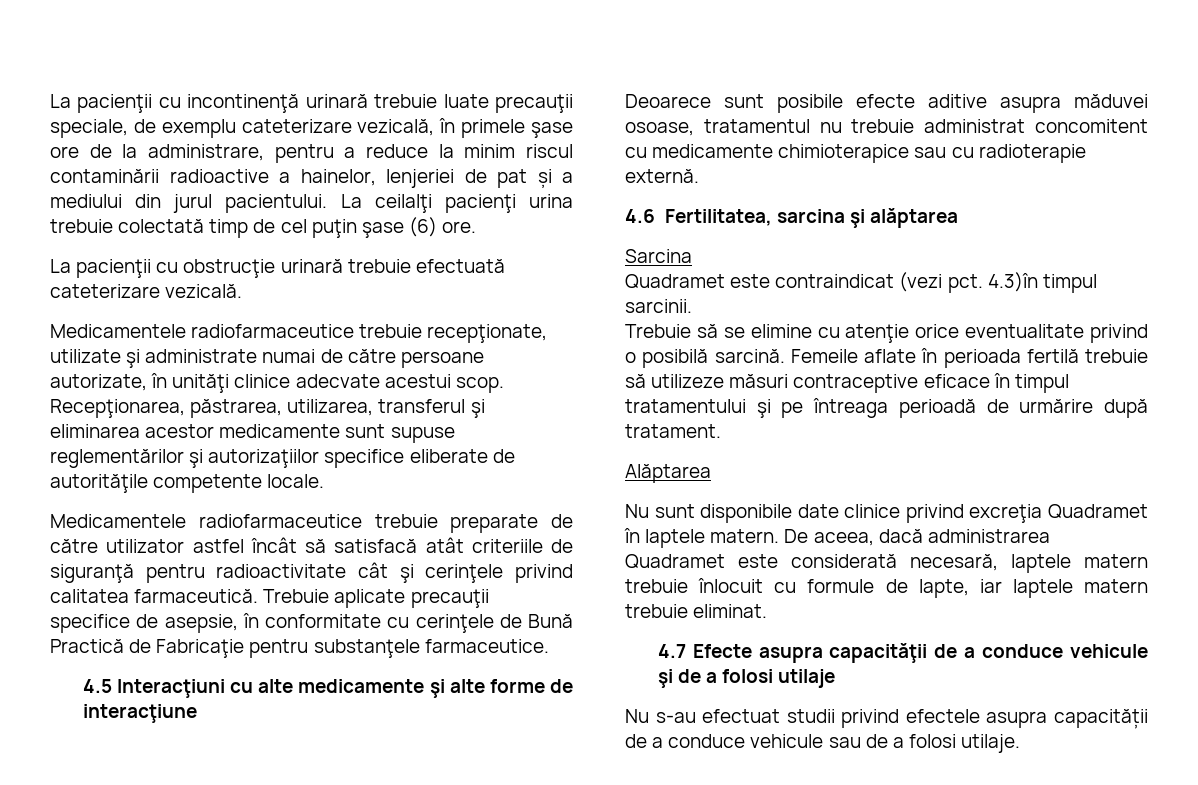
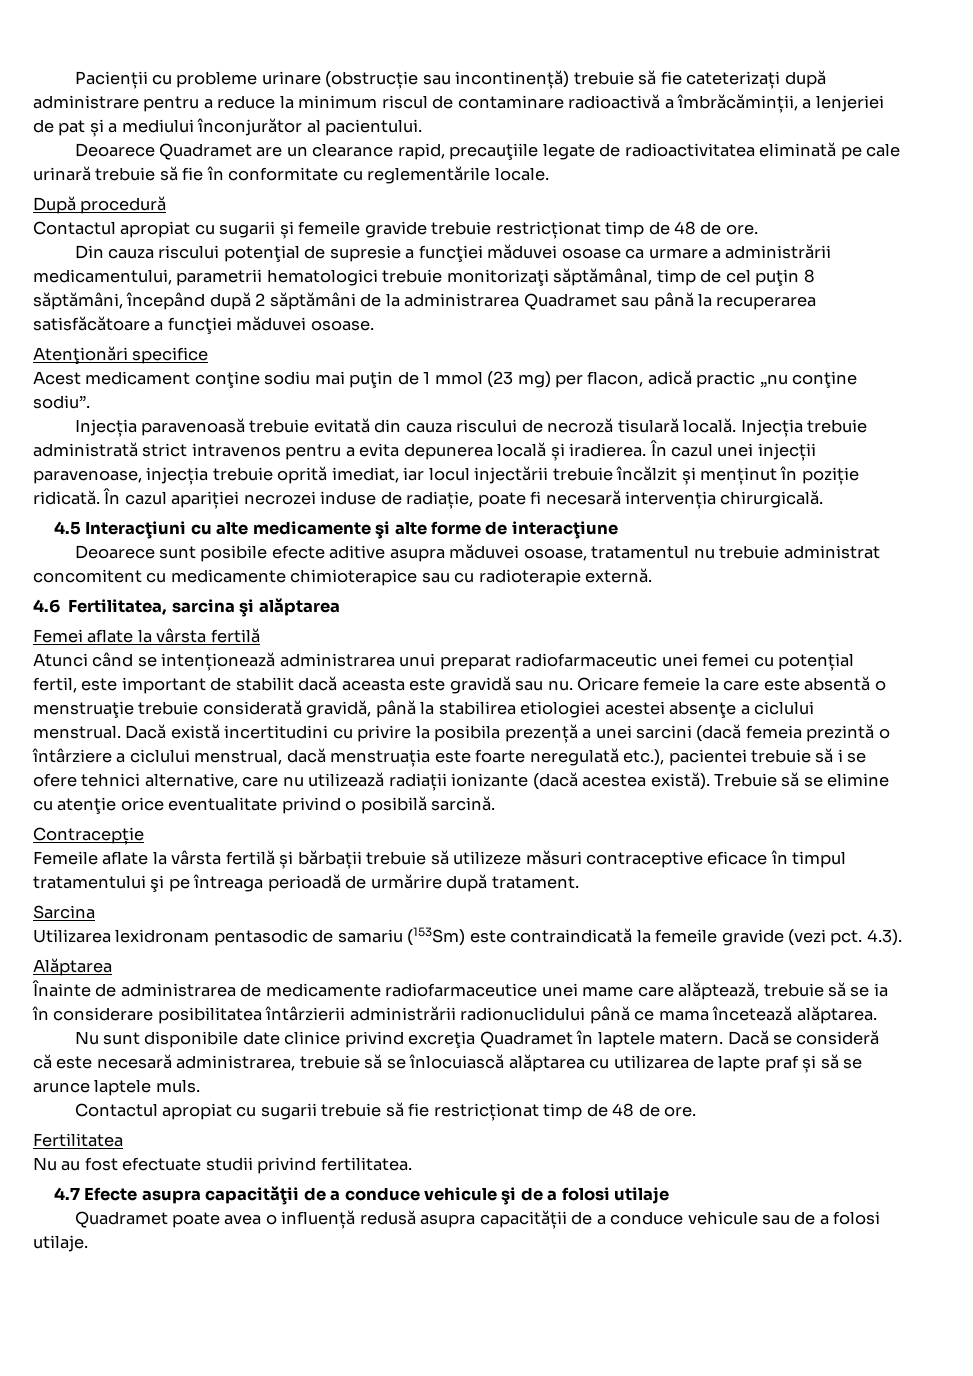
[50,94,574,113] [50,118,574,138] [50,144,573,163] [50,169,376,186] La pacienţii cu incontinenţă urinară trebuie luate precauţii speciale, de exemplu cateterizare vezicală, în primele şase ore de la administrare, pentru a reduce la minim riscul contaminării radioactive a hainelor, -> [74,70,826,89] [33,94,812,113] Pacienții cu probleme urinare (obstrucție sau incontinență) trebuie să fie cateterizați după administrare pentru a reduce la minimum riscul de contaminare radioactivă a îmbrăcăminții, a
[135,194,213,213] din jurul -> [197,118,321,136] înconjurător al
[340,194,574,213] [50,217,477,238] [50,259,505,278] [50,284,243,298] [50,324,548,343] [50,349,484,368] [50,373,504,393] [50,399,485,418] [50,424,455,443] [50,449,515,468] [50,474,325,493] [50,514,573,533] [50,537,573,553] [50,562,574,583] [50,589,489,608] [50,613,573,633] [50,639,549,658] La ceilalţi pacienţi urina trebuie colectată timp de cel puţin şase (6) ore. // La pacienţii cu obstrucţie urinară trebuie efectuată cateterizare vezicală. // Medicamentele radiofarmaceutice trebuie recepţionate, utilizate şi administrate numai de către persoane autorizate, în unităţi clinice adecvate acestui scop. Recepţionarea, păstrarea, utilizarea, transferul şi eliminarea acestor medicamente sunt supuse reglementărilor şi autorizaţiilor specifice eliberate de autorităţile competente locale. // Medicamentele radiofarmaceutice trebuie preparate de către utilizator astfel încât să satisfacă atât criteriile de siguranţă pentru radioactivitate cât şi cerinţele privind calitatea farmaceutică. Trebuie aplicate precauţii specifice de asepsie, în conformitate cu cerinţele de Bună Practică de Fabricaţie pentru substanţele farmaceutice. -> [74,142,900,160] [33,166,549,184] [33,196,167,214] [33,221,758,239] [74,244,832,262] [33,268,815,286] [33,292,817,310] [33,316,374,334] [33,346,209,364] [33,370,858,388] [33,395,90,409] [74,418,867,437] [33,440,816,461] [33,466,859,485] [33,488,824,509] // Deoarece Quadramet are un clearance rapid, precauţiile legate de radioactivitatea eliminată pe cale urinară trebuie să fie în conformitate cu reglementările locale. // După procedură // Contactul apropiat cu sugarii și femeile gravide trebuie restricționat timp de 48 de ore. // Din cauza riscului potenţial de supresie a funcţiei măduvei osoase ca urmare a administrării medicamentului, parametrii hematologici trebuie monitorizaţi săptămânal, timp de cel puţin 8 săptămâni, începând după 2 săptămâni de la administrarea Quadramet sau până la recuperarea satisfăcătoare a funcţiei măduvei osoase. // Atenţionări specifice // Acest medicament conţine sodiu mai puţin de 1 mmol (23 mg) per flacon, adică practic „nu conţine sodiu”. // Injecția paravenoasă trebuie evitată din cauza riscului de necroză tisulară locală. Injecția trebuie administrată strict intravenos pentru a evita depunerea locală și iradierea. În cazul unei injecții paravenoase, injecția trebuie oprită imediat, iar locul injectării trebuie încălzit și menținut în poziție ridicată. În cazul apariției necrozei induse de radiație, poate fi necesară intervenția chirurgicală.
[625,249,692,263] [625,272,1097,293] [625,299,692,313] Sarcina // Quadramet este contraindicat (vezi pct. 4.3)în timpul sarcinii. // -> [33,628,260,643] [33,652,855,671] [33,676,886,694] [33,700,815,718] [33,724,890,743] [32,748,867,767] [33,772,710,791] Femei aflate la vârsta fertilă // Atunci când se intenționează administrarea unui preparat radiofarmaceutic unei femei cu potențial fertil, este important de stabilit dacă aceasta este gravidă sau nu. Oricare femeie la care este absentă o menstruaţie trebuie considerată gravidă, până la stabilirea etiologiei acestei absenţe a ciclului menstrual. Dacă există incertitudini cu privire la posibila prezență a unei sarcini (dacă femeia prezintă o întârziere a ciclului menstrual, dacă menstruația este foarte neregulată etc.), pacientei trebuie să i se ofere tehnici alternative, care nu utilizează radiații ionizante (dacă acestea există).
(785, 356) none -> [33,827,144,845] // Contracepție //
[921,348,1079,368] în perioada fertilă -> [152,850,362,869] la vârsta fertilă și bărbații
[625,464,711,483] Alăptarea -> [33,905,95,919] [33,927,902,946] [33,958,112,976] [32,980,888,1000] [32,1006,877,1024] Sarcina // Utilizarea lexidronam pentasodic de samariu (153Sm) este contraindicată la femeile gravide (vezi pct. 4.3). // Alăptarea // Înainte de administrarea de medicamente radiofarmaceutice unei mame care alăptează, trebuie să se ia în considerare posibilitatea întârzierii administrării radionuclidului până ce mama încetează alăptarea.
[784,529,1050,546] [625,554,1148,573] [625,578,1148,598] [625,604,768,618] De aceea, dacă administrarea Quadramet este considerată necesară, laptele matern trebuie înlocuit cu formule de lapte, iar laptele matern trebuie eliminat. -> [727,1030,880,1045] [33,1054,863,1073] [33,1079,200,1096] [74,1102,696,1121] [33,1133,123,1147] [33,1157,412,1174] Dacă se consideră că este necesară administrarea, trebuie să se înlocuiască alăptarea cu utilizarea de lapte praf și să se arunce laptele muls. // Contactul apropiat cu sugarii trebuie să fie restricționat timp de 48 de ore. // Fertilitatea // Nu au fost efectuate studii privind fertilitatea.
[625,709,980,728] Nu s-au efectuat studii privind efectele -> [74,1210,416,1229] Quadramet poate avea o influență redusă

